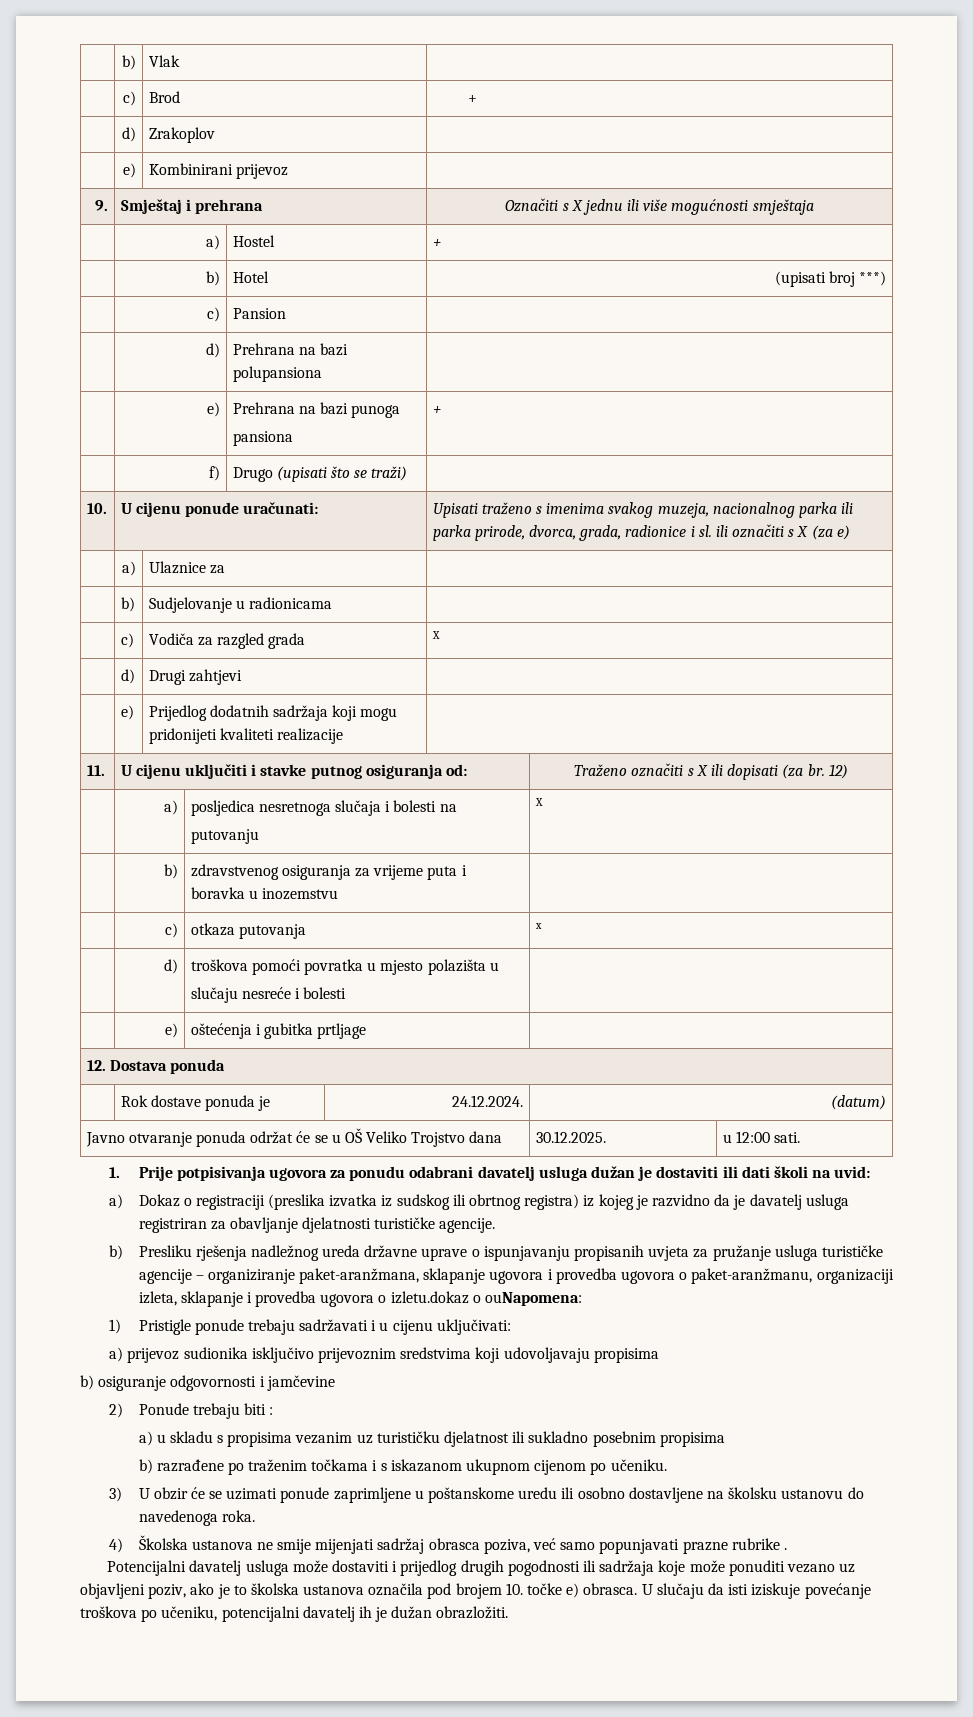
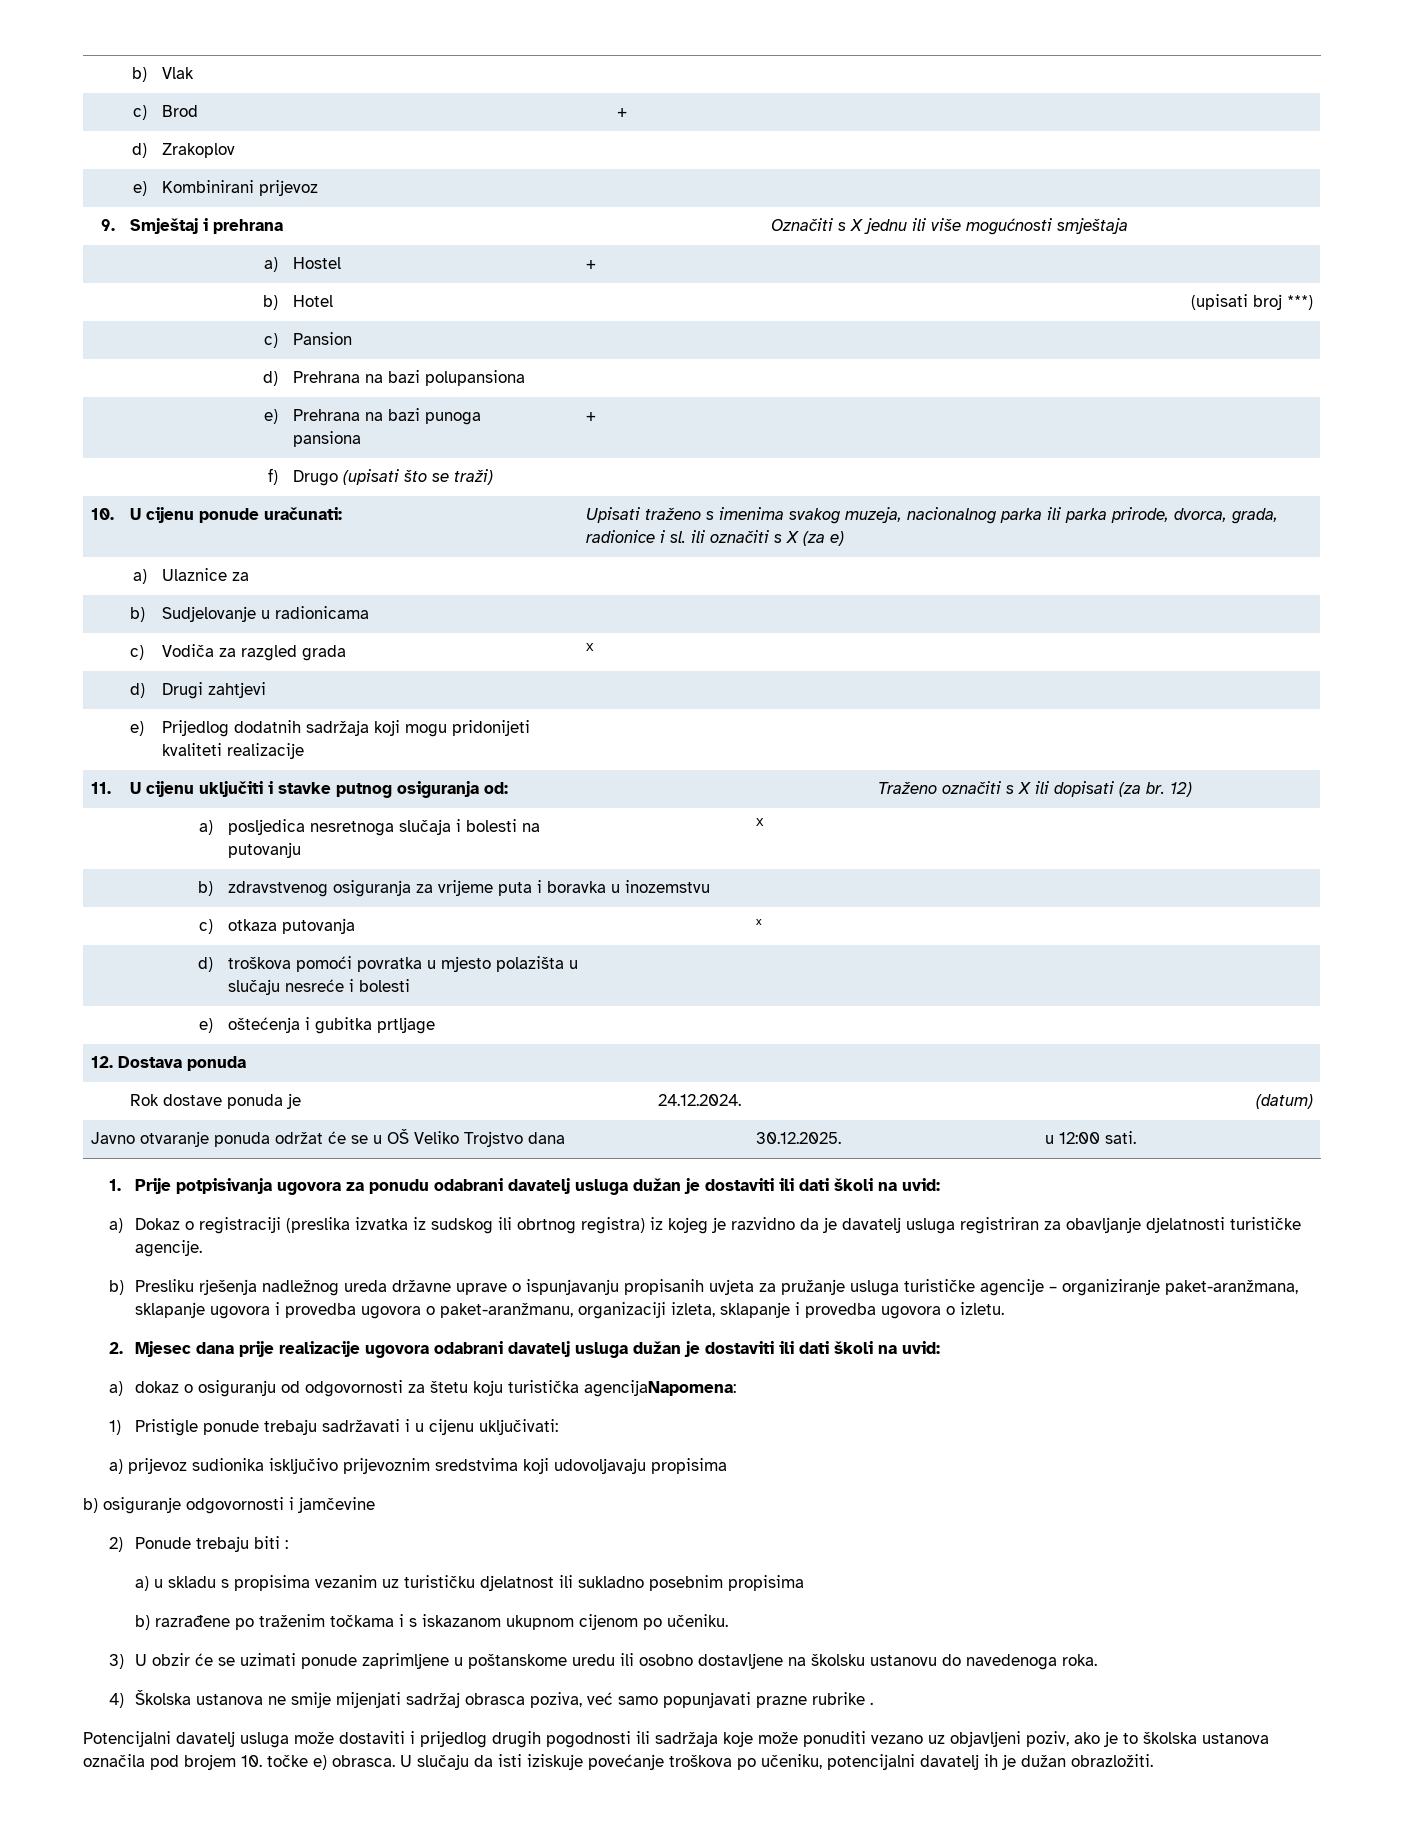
[390,1291,583,1306] izletu.dokaz o ouNapomena: -> [960,1302,1005,1315] [109,1341,941,1358] [109,1380,737,1397] izletu. // 2. Mjesec dana prije realizacije ugovora odabrani davatelj usluga dužan je dostaviti ili dati školi na uvid: // a) dokaz o osiguranju od odgovornosti za štetu koju turistička agencijaNapomena:

